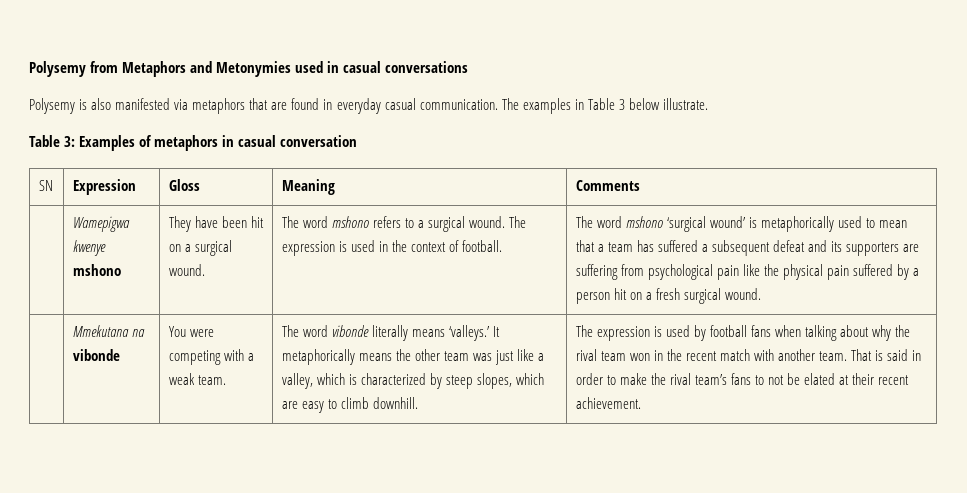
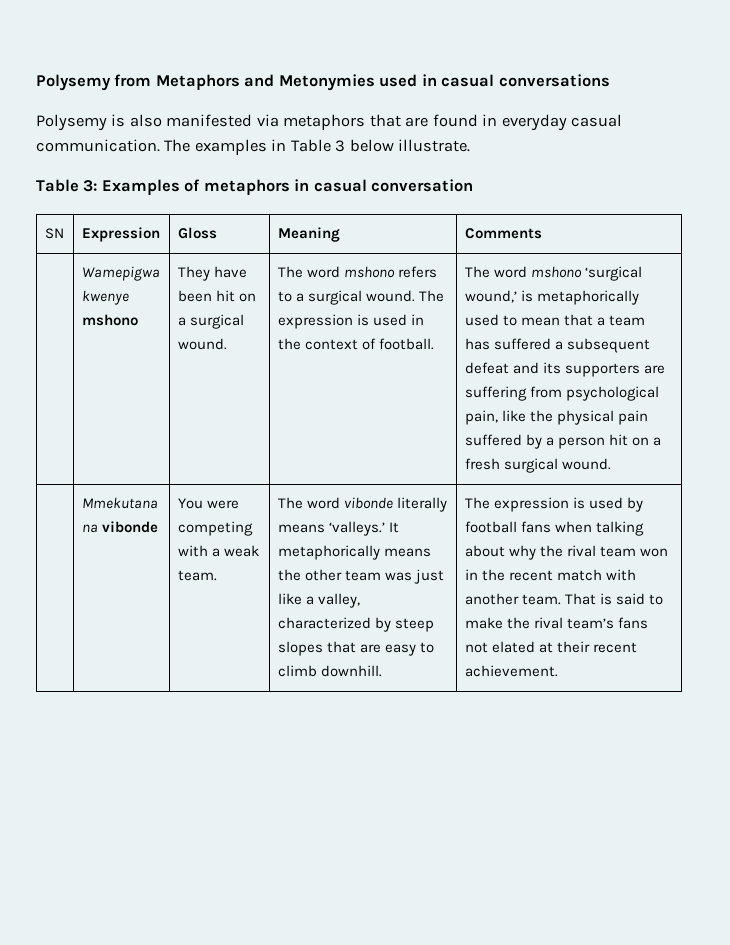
[709,216,745,228] wound’ -> [464,290,517,303] wound,’
[716,265,739,280] pain -> [464,410,498,425] pain,
[316,373,357,385] which is -> (360, 600) none
[476,373,544,389] slopes, which -> [277,641,356,656] slopes that
[912,350,922,361] [575,373,603,385] in order -> (645, 599) none
[754,373,800,385] to not be -> [464,642,488,653] not

